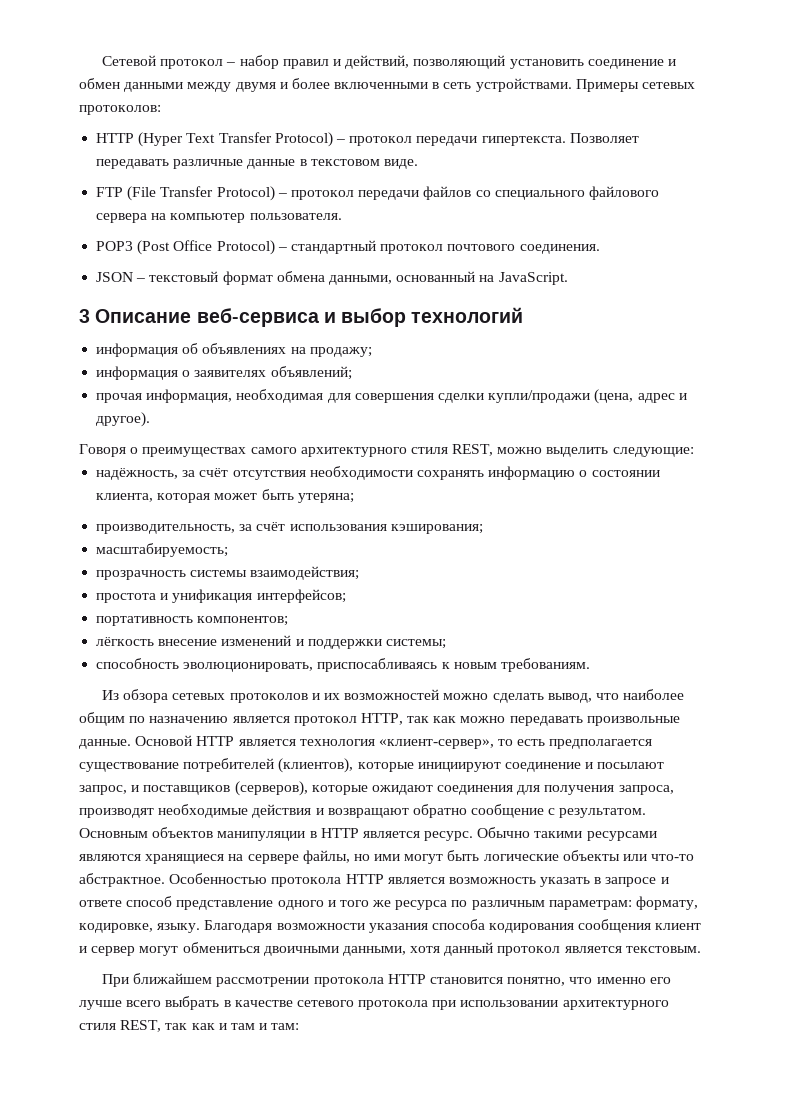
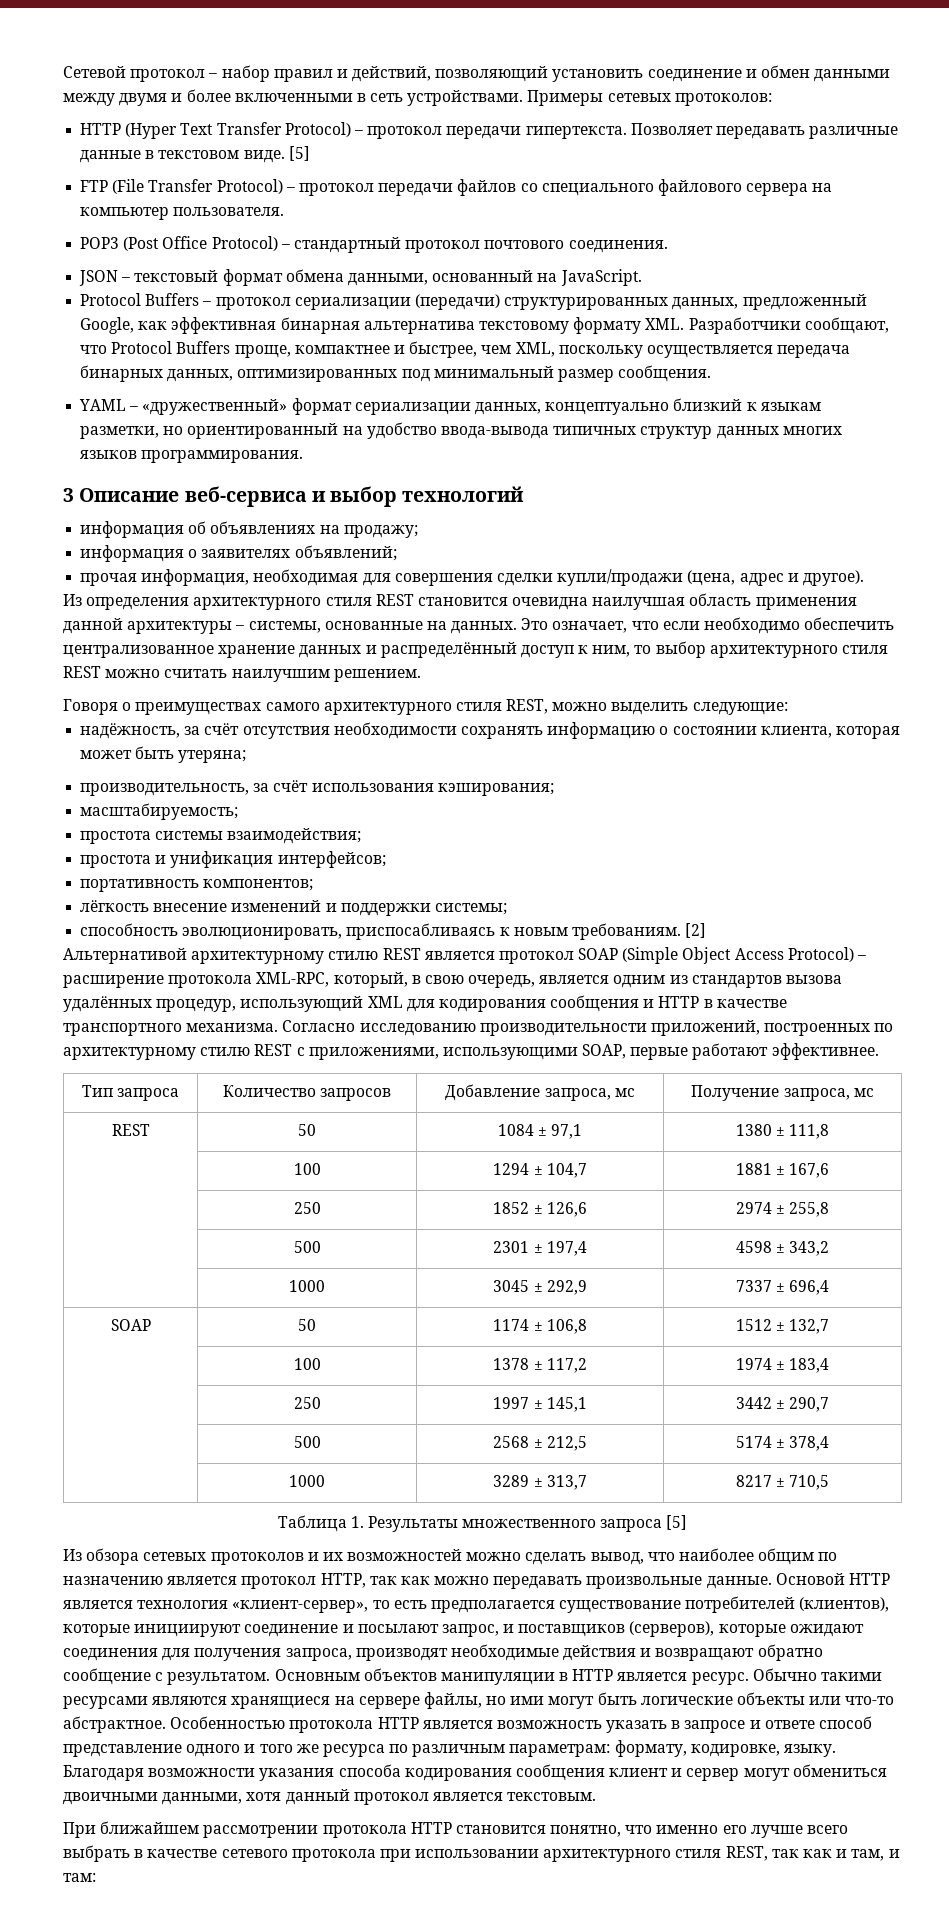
(418, 164) none -> [288,146,310,161] [5]
(568, 278) none -> [80,293,867,310] [80,317,889,334] [80,341,851,358] [80,365,712,382] [79,398,821,415] [80,422,842,439] [80,450,304,463] // Protocol Buffers – протокол сериализации (передачи) структурированных данных, предложенный Google, как эффективная бинарная альтернатива текстовому формату XML. Разработчики сообщают, что Protocol Buffers проще, компактнее и быстрее, чем XML, поскольку осуществляется передача бинарных данных, оптимизированных под минимальный размер сообщения. // YAML – «дружественный» формат сериализации данных, концептуально близкий к языкам разметки, но ориентированный на удобство ввода-вывода типичных структур данных многих языков программирования.
(151, 419) none -> [63,593,857,610] [63,617,895,634] [63,641,889,658] [63,666,421,682] // Из определения архитектурного стиля REST становится очевидна наилучшая область применения данной архитектуры – системы, основанные на данных. Это означает, что если необходимо обеспечить централизованное хранение данных и распределённый доступ к ним, то выбор архитектурного стиля REST можно считать наилучшим решением.
[96,570,187,580] прозрачность -> [80,831,152,844] простота
(590, 665) none -> [685,923,707,938] [63,947,867,964] [63,972,843,988] [63,995,787,1012] [63,1020,894,1036] [63,1043,879,1060] [81,1085,180,1101] [222,1085,392,1101] [445,1084,635,1101] [691,1085,874,1101] [111,1124,150,1136] [298,1124,316,1136] [497,1124,583,1139] [735,1124,830,1139] [293,1163,321,1175] [493,1163,587,1178] [735,1163,830,1178] [293,1202,321,1214] [493,1202,587,1217] [735,1202,830,1217] [293,1241,321,1253] [493,1241,587,1256] [735,1241,830,1256] [289,1280,325,1292] [493,1280,587,1295] [735,1280,830,1295] [110,1319,151,1331] [298,1319,316,1331] [493,1319,587,1334] [735,1319,830,1334] [293,1358,321,1370] [493,1358,587,1373] [735,1358,830,1373] [293,1397,321,1409] [493,1397,587,1412] [735,1397,830,1412] [293,1436,321,1448] [493,1436,587,1451] [735,1436,830,1451] [289,1475,325,1487] [493,1475,587,1490] [735,1475,830,1490] [277,1515,688,1532] [2] // Альтернативой архитектурному стилю REST является протокол SOAP (Simple Object Access Protocol) – расширение протокола XML-RPC, который, в свою очередь, является одним из стандартов вызова удалённых процедур, использующий XML для кодирования сообщения и HTTP в качестве транспортного механизма. Согласно исследованию производительности приложений, построенных по архитектурному стилю REST с приложениями, использующими SOAP, первые работают эффективнее. // Тип запроса | Количество запросов | Добавление запроса, мс | Получение запроса, мс // REST | 50 | 1084 ± 97,1 | 1380 ± 111,8 // | 100 | 1294 ± 104,7 | 1881 ± 167,6 // | 250 | 1852 ± 126,6 | 2974 ± 255,8 // | 500 | 2301 ± 197,4 | 4598 ± 343,2 // | 1000 | 3045 ± 292,9 | 7337 ± 696,4 // SOAP | 50 | 1174 ± 106,8 | 1512 ± 132,7 // | 100 | 1378 ± 117,2 | 1974 ± 183,4 // | 250 | 1997 ± 145,1 | 3442 ± 290,7 // | 500 | 2568 ± 212,5 | 5174 ± 378,4 // | 1000 | 3289 ± 313,7 | 8217 ± 710,5 // Таблица 1. Результаты множественного запроса [5]
[230,1023,255,1030] там -> [851,1849,885,1861] там,

